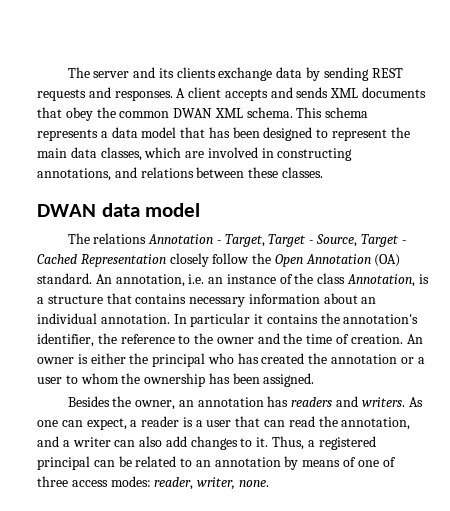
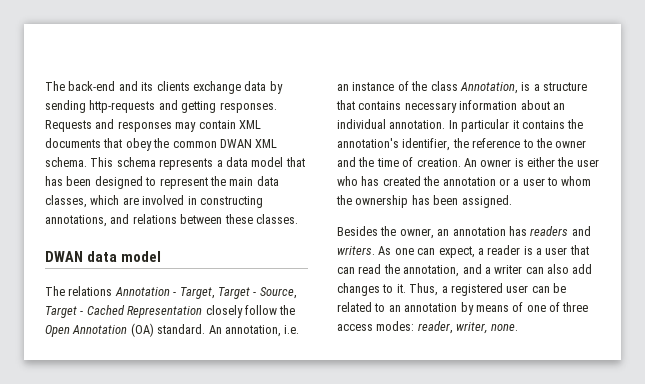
[67,67,130,78] The server -> [45,81,116,91] The back-end
[371,68,403,78] [37,87,329,101] REST requests and responses. A client accepts and sends -> [89,100,277,113] [45,119,236,132] http-requests and getting responses. Requests and responses may contain
[152,353,206,367] principal -> [576,159,599,167] user
[37,456,90,470] principal -> [506,285,529,293] user

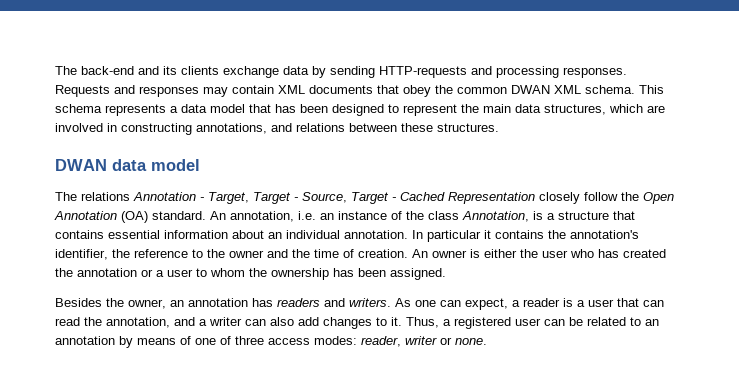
[89,100,217,113] http-requests and getting -> [379,66,559,78] HTTP-requests and processing
[45,195,87,208] classes, -> [544,104,606,115] structures,
[255,214,298,224] classes. -> [437,123,499,132] structures.
[404,102,457,113] necessary -> [108,230,160,239] essential
[456,322,488,334] writer, -> [405,336,452,345] writer or

